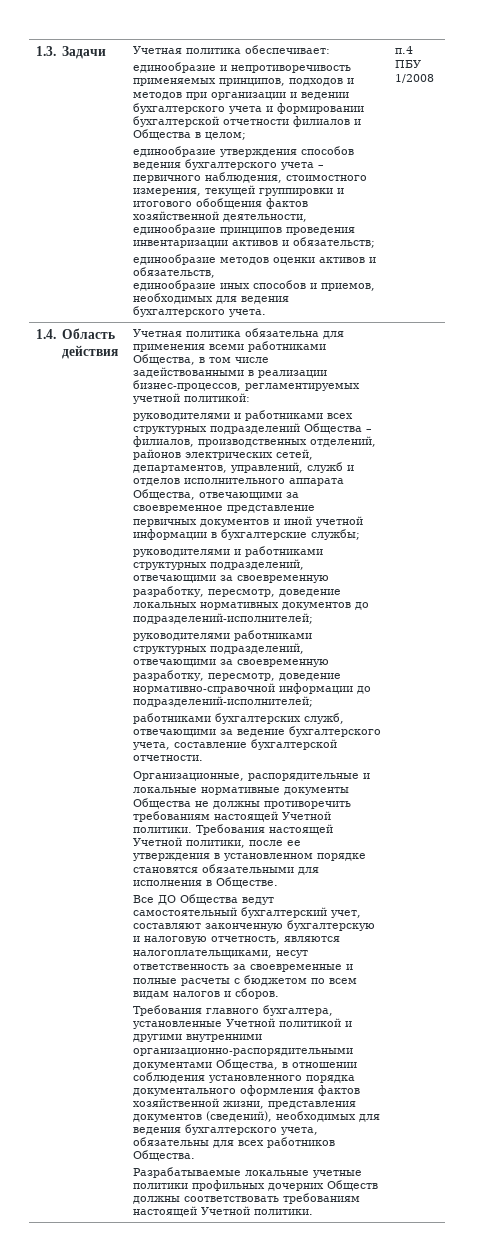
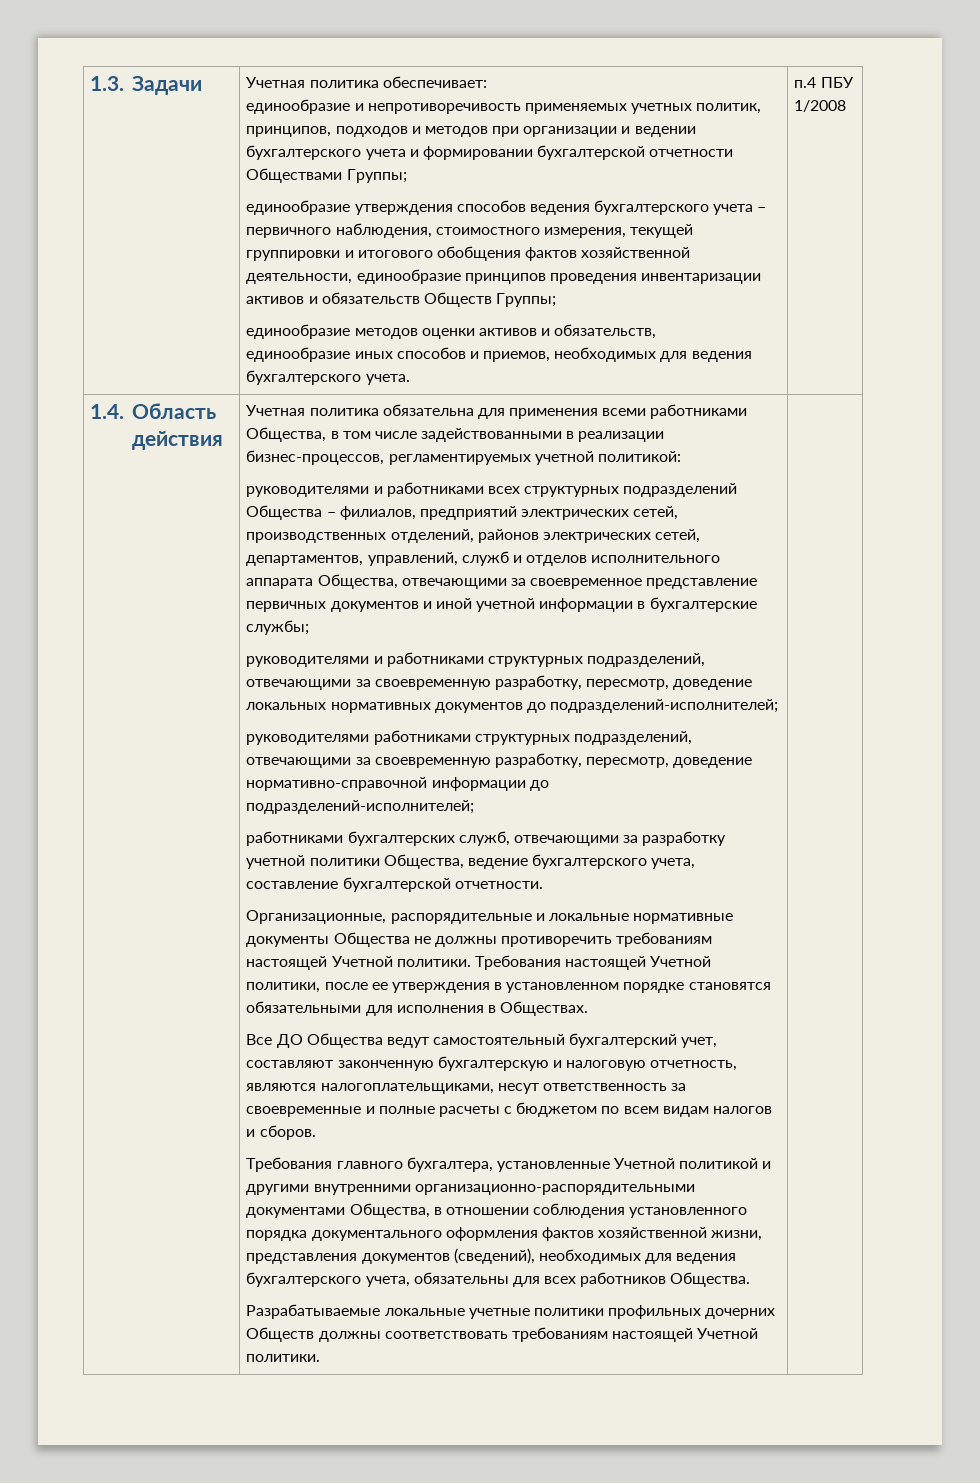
(217, 82) none -> [631,103,762,114] учетных политик,
[293,116,362,127] [133,129,247,140] филиалов и Общества в целом; -> [246,168,407,183] Обществами Группы;
[293,237,376,248] обязательств; -> [321,292,557,307] обязательств Обществ Группы;
(195, 441) none -> [419,506,679,520] предприятий электрических сетей,
(234, 732) none -> [642,831,727,846] [246,854,464,869] разработку учетной политики Общества,
[216,877,279,888] Обществе. -> [500,1001,589,1016] Обществах.

